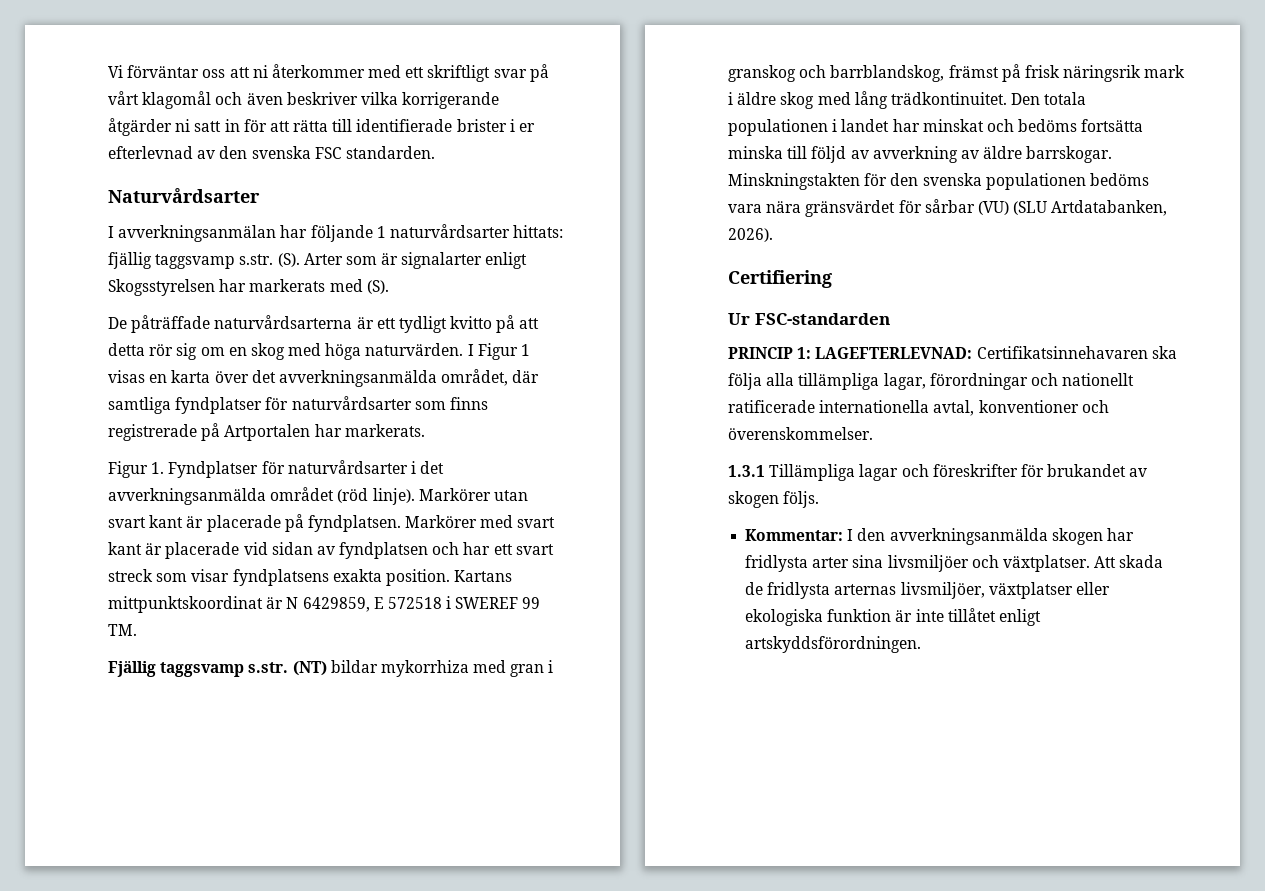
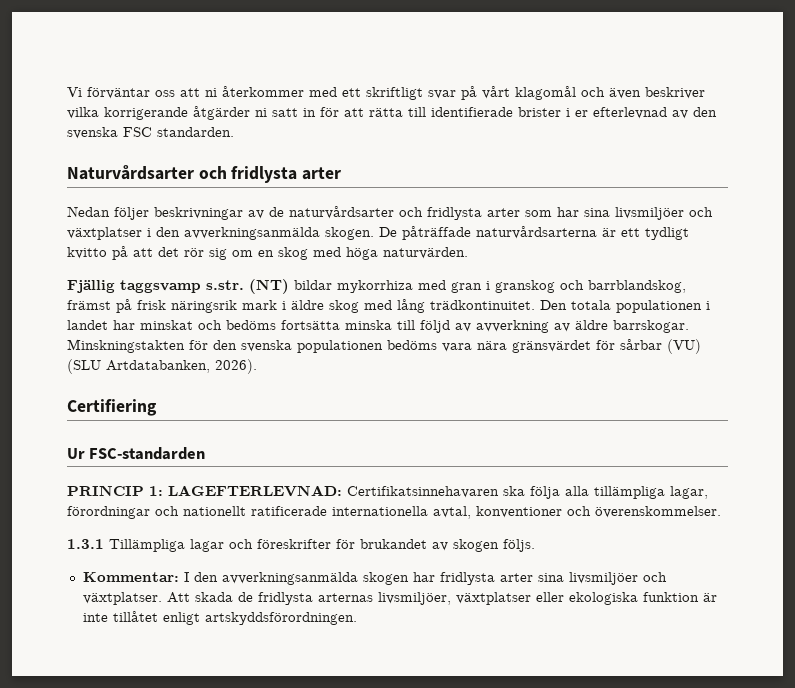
[108,224,564,242] [108,252,528,269] [108,279,389,296] // I avverkningsanmälan har följande 1 naturvårdsarter hittats: fjällig taggsvamp s.str. (S). Arter som är signalarter enligt Skogsstyrelsen har markerats med (S). // -> [198,166,342,183] [67,206,713,220] [67,227,374,240] och fridlysta arter // Nedan följer beskrivningar av de naturvårdsarter och fridlysta arter som har sina livsmiljöer och växtplatser i den avverkningsanmälda skogen.
[108,343,145,356] detta -> [158,247,179,257] det
[467,343,531,360] [108,369,540,387] [108,396,488,414] [108,423,425,441] [108,460,445,478] [108,487,528,505] [108,514,556,532] [108,542,554,559] [108,569,513,586] [108,596,541,613] [108,624,137,636] I Figur 1 visas en karta över det avverkningsanmälda området, där samtliga fyndplatser för naturvårdsarter som finns registrerade på Artportalen har markerats. // Figur 1. Fyndplatser för naturvårdsarter i det avverkningsanmälda området (röd linje). Markörer utan svart kant är placerade på fyndplatsen. Markörer med svart kant är placerade vid sidan av fyndplatsen och har ett svart streck som visar fyndplatsens exakta position. Kartans mittpunktskoordinat är N 6429859, E 572518 i SWEREF 99 TM. -> (468, 253) none

